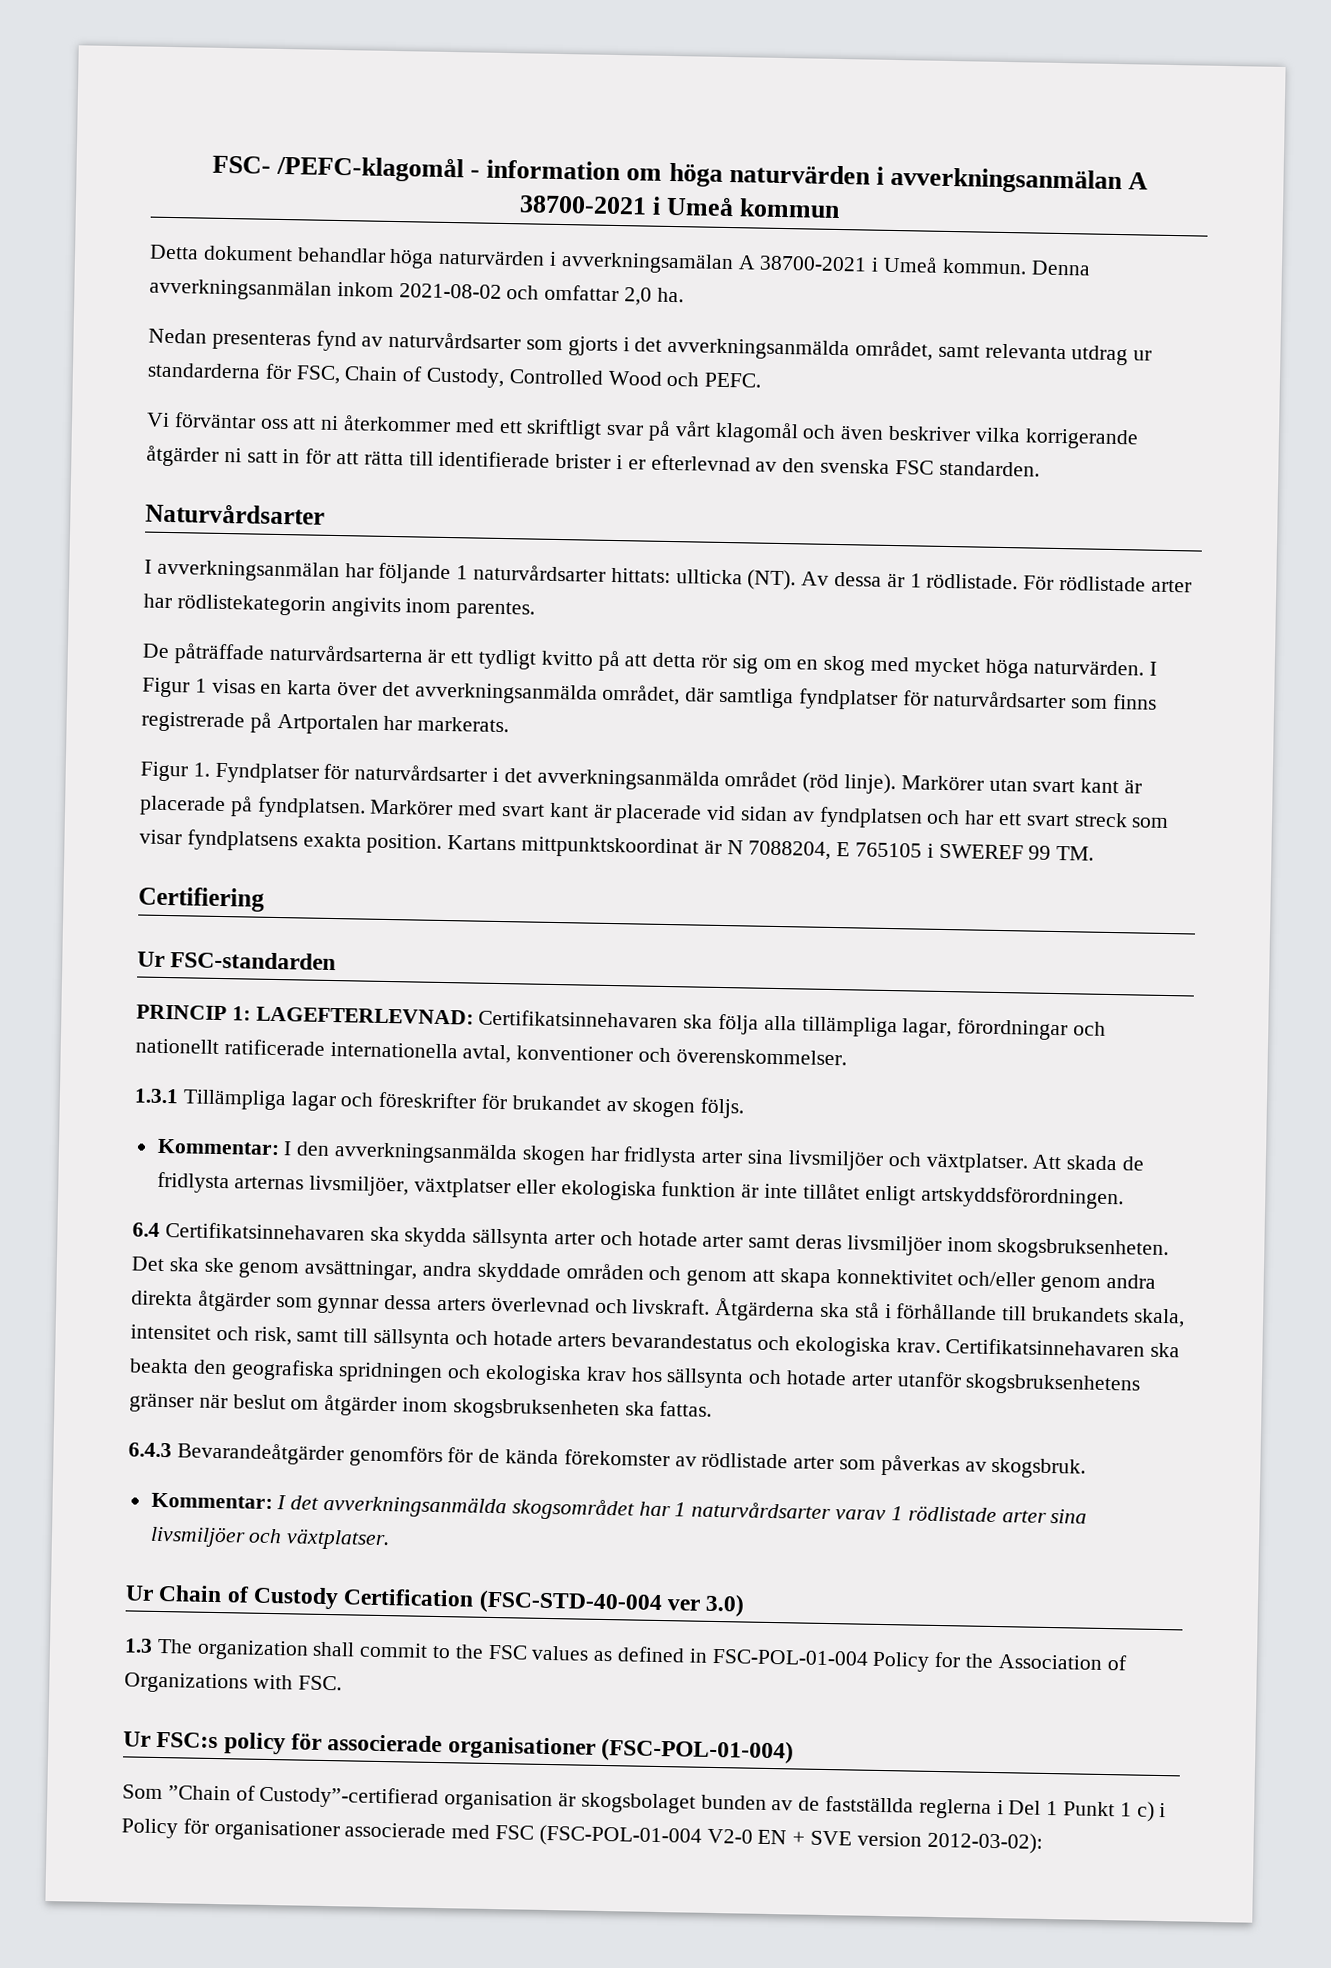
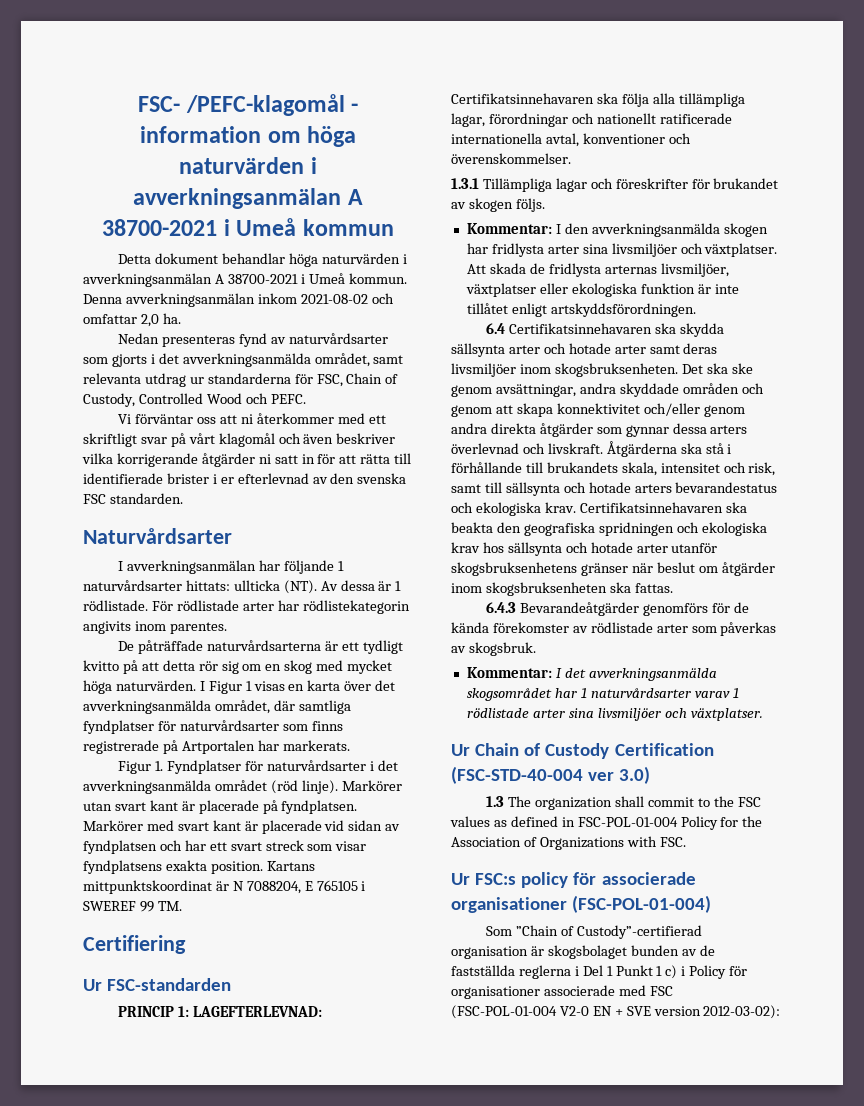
[560,252,734,275] avverkningsamälan -> [83,273,212,287] avverkningsanmälan

